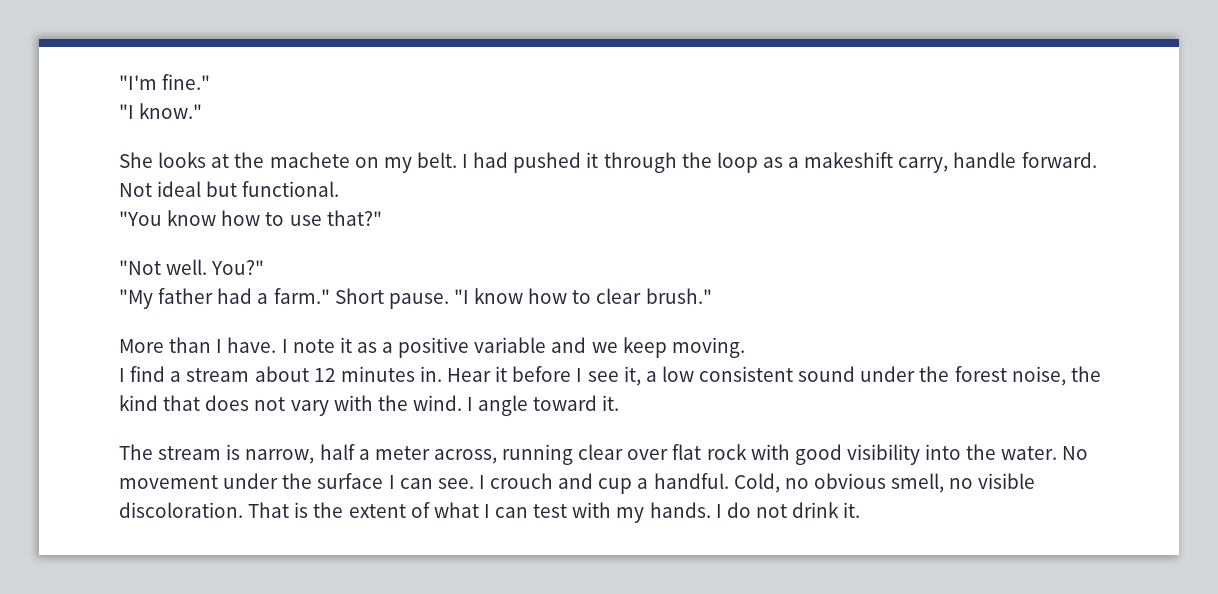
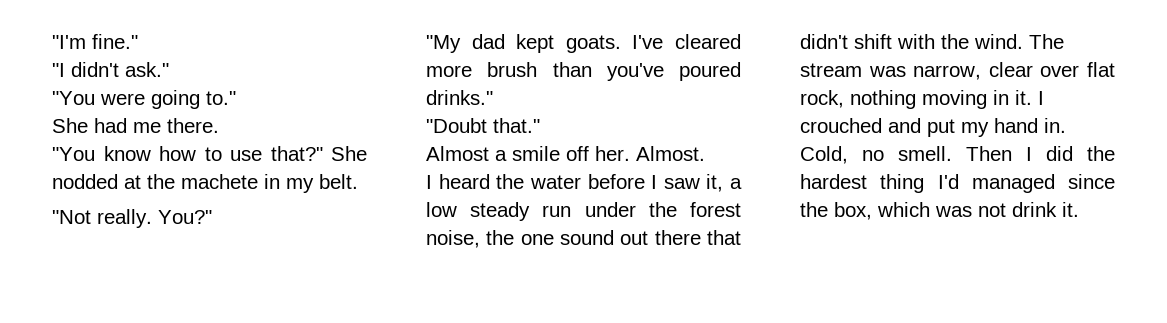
[139,103,203,119] [119,152,1097,173] [119,181,340,197] know." // She looks at the machete on my belt. I had pushed it through the loop as a makeshift carry, handle forward. Not ideal but functional. -> [71,62,169,77] [52,90,236,109] [52,118,219,133] didn't ask." // "You were going to." // She had me there.
(382, 218) none -> [331,146,367,161] [52,174,358,193] She nodded at the machete in my belt.
[166,259,208,275] well. -> [97,209,152,228] really.
[158,288,712,309] [119,337,745,358] [119,366,508,382] father had a farm." Short pause. "I know how to clear brush." // More than I have. I note it as a positive variable and we keep moving. // I find a stream about 12 minutes in. Hear it -> [471,34,741,53] [426,62,741,81] [426,90,493,105] [426,118,540,133] [426,146,705,161] [426,174,581,189] dad kept goats. I've cleared more brush than you've poured drinks." // "Doubt that." // Almost a smile off her. Almost. // I heard the water
[587,371,619,382] see -> [663,178,700,189] saw
[699,366,856,382] consistent sound -> [470,202,572,221] steady run
[119,395,620,416] [119,444,1089,465] [119,473,1036,494] [119,502,751,523] kind that does not vary with the wind. I angle toward it. // The stream is narrow, half a meter across, running clear over flat rock with good visibility into the water. No movement under the surface I can see. I crouch and cup a handful. Cold, no obvious smell, no visible discoloration. That is the extent of what I can test with my hands. I do -> [520,230,741,245] [800,34,1064,49] [800,62,1115,80] [800,90,1044,109] [800,118,1066,137] [800,146,1115,164] [800,174,1115,193] [800,202,972,220] one sound out there that didn't shift with the wind. The stream was narrow, clear over flat rock, nothing moving in it. I crouched and put my hand in. Cold, no smell. Then I did the hardest thing I'd managed since the box, which was

